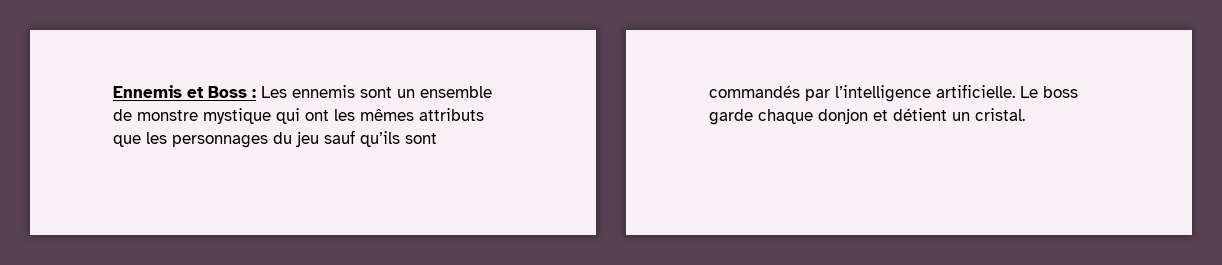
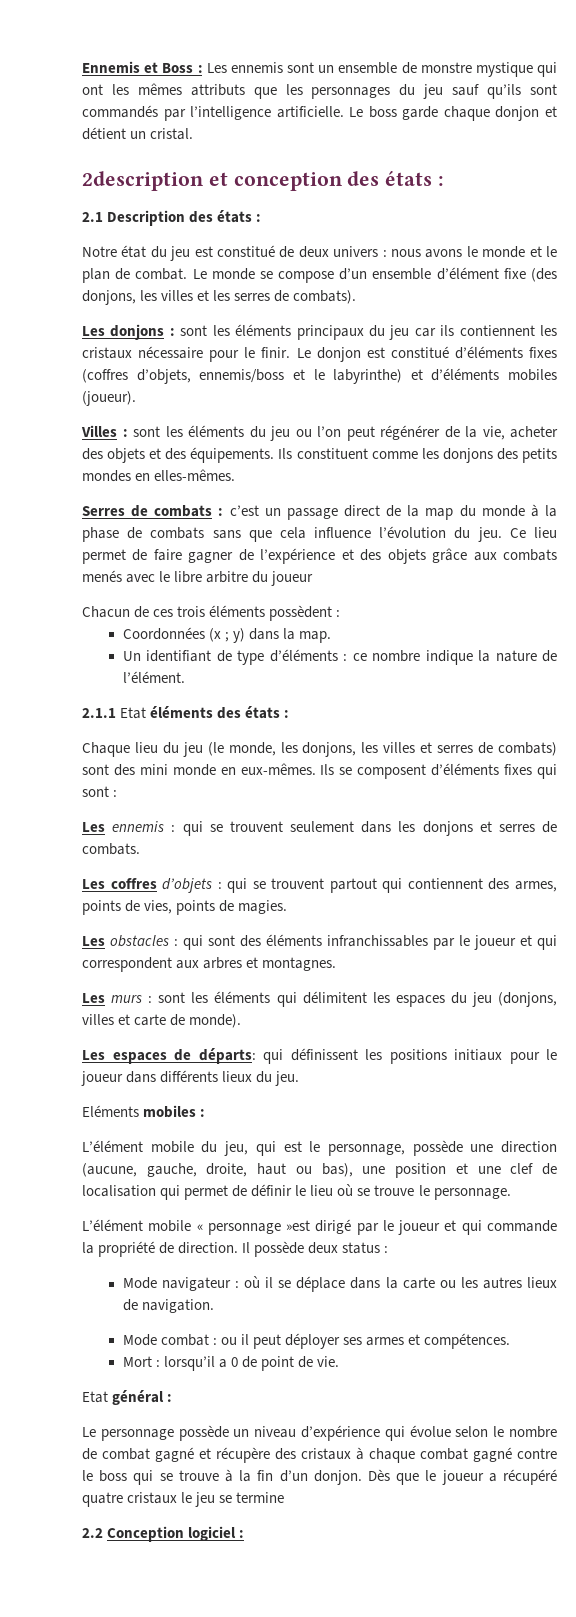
(1025, 114) none -> [82,171,445,191] [82,210,262,226] [82,245,557,261] [82,267,557,283] [82,290,357,305] [82,324,558,340] [82,346,557,362] [82,368,557,384] [82,391,136,406] [81,425,558,441] [82,447,557,463] [82,469,236,482] [82,504,558,520] [82,526,557,542] [82,548,557,564] [82,570,314,586] [82,605,341,621] [122,627,332,643] [122,649,557,665] [122,671,185,683] [82,706,290,719] [82,742,557,757] [82,763,558,779] [82,786,118,797] [82,821,558,836] [82,843,140,855] [82,878,557,893] [82,900,288,915] [82,934,557,950] [82,957,337,972] [82,991,557,1007] [82,1014,242,1028] [82,1048,557,1064] [81,1070,300,1086] [82,1105,206,1118] [82,1140,557,1156] [82,1163,558,1178] [82,1184,511,1200] [82,1219,557,1235] [82,1241,389,1257] [122,1276,557,1292] [122,1299,214,1313] [122,1333,511,1349] [122,1356,340,1371] [82,1390,173,1405] [82,1425,557,1441] [82,1447,557,1463] [82,1469,557,1485] [82,1492,285,1507] [82,1526,245,1542] // 2description et conception des états : // 2.1 Description des états : // Notre état du jeu est constitué de deux univers : nous avons le monde et le plan de combat. Le monde se compose d’un ensemble d’élément fixe (des donjons, les villes et les serres de combats). // Les donjons : sont les éléments principaux du jeu car ils contiennent les cristaux nécessaire pour le finir. Le donjon est constitué d’éléments fixes (coffres d’objets, ennemis/boss et le labyrinthe) et d’éléments mobiles (joueur). // Villes : sont les éléments du jeu ou l’on peut régénérer de la vie, acheter des objets et des équipements. Ils constituent comme les donjons des petits mondes en elles-mêmes. // Serres de combats : c’est un passage direct de la map du monde à la phase de combats sans que cela influence l’évolution du jeu. Ce lieu permet de faire gagner de l’expérience et des objets grâce aux combats menés avec le libre arbitre du joueur // Chacun de ces trois éléments possèdent : // Coordonnées (x ; y) dans la map. // Un identifiant de type d’éléments : ce nombre indique la nature de l’élément. // 2.1.1 Etat éléments des états : // Chaque lieu du jeu (le monde, les donjons, les villes et serres de combats) sont des mini monde en eux-mêmes. Ils se composent d’éléments fixes qui sont : // Les ennemis : qui se trouvent seulement dans les donjons et serres de combats. // Les coffres d’objets : qui se trouvent partout qui contiennent des armes, points de vies, points de magies. // Les obstacles : qui sont des éléments infranchissables par le joueur et qui correspondent aux arbres et montagnes. // Les murs : sont les éléments qui délimitent les espaces du jeu (donjons, villes et carte de monde). // Les espaces de départs: qui définissent les positions initiaux pour le joueur dans différents lieux du jeu. // Eléments mobiles : // L’élément mobile du jeu, qui est le personnage, possède une direction (aucune, gauche, droite, haut ou bas), une position et une clef de localisation qui permet de définir le lieu où se trouve le personnage. // L’élément mobile « personnage »est dirigé par le joueur et qui commande la propriété de direction. Il possède deux status : // Mode navigateur : où il se déplace dans la carte ou les autres lieux de navigation. // Mode combat : ou il peut déployer ses armes et compétences. // Mort : lorsqu’il a 0 de point de vie. // Etat général : // Le personnage possède un niveau d’expérience qui évolue selon le nombre de combat gagné et récupère des cristaux à chaque combat gagné contre le boss qui se trouve à la fin d’un donjon. Dès que le joueur a récupéré quatre cristaux le jeu se termine // 2.2 Conception logiciel :

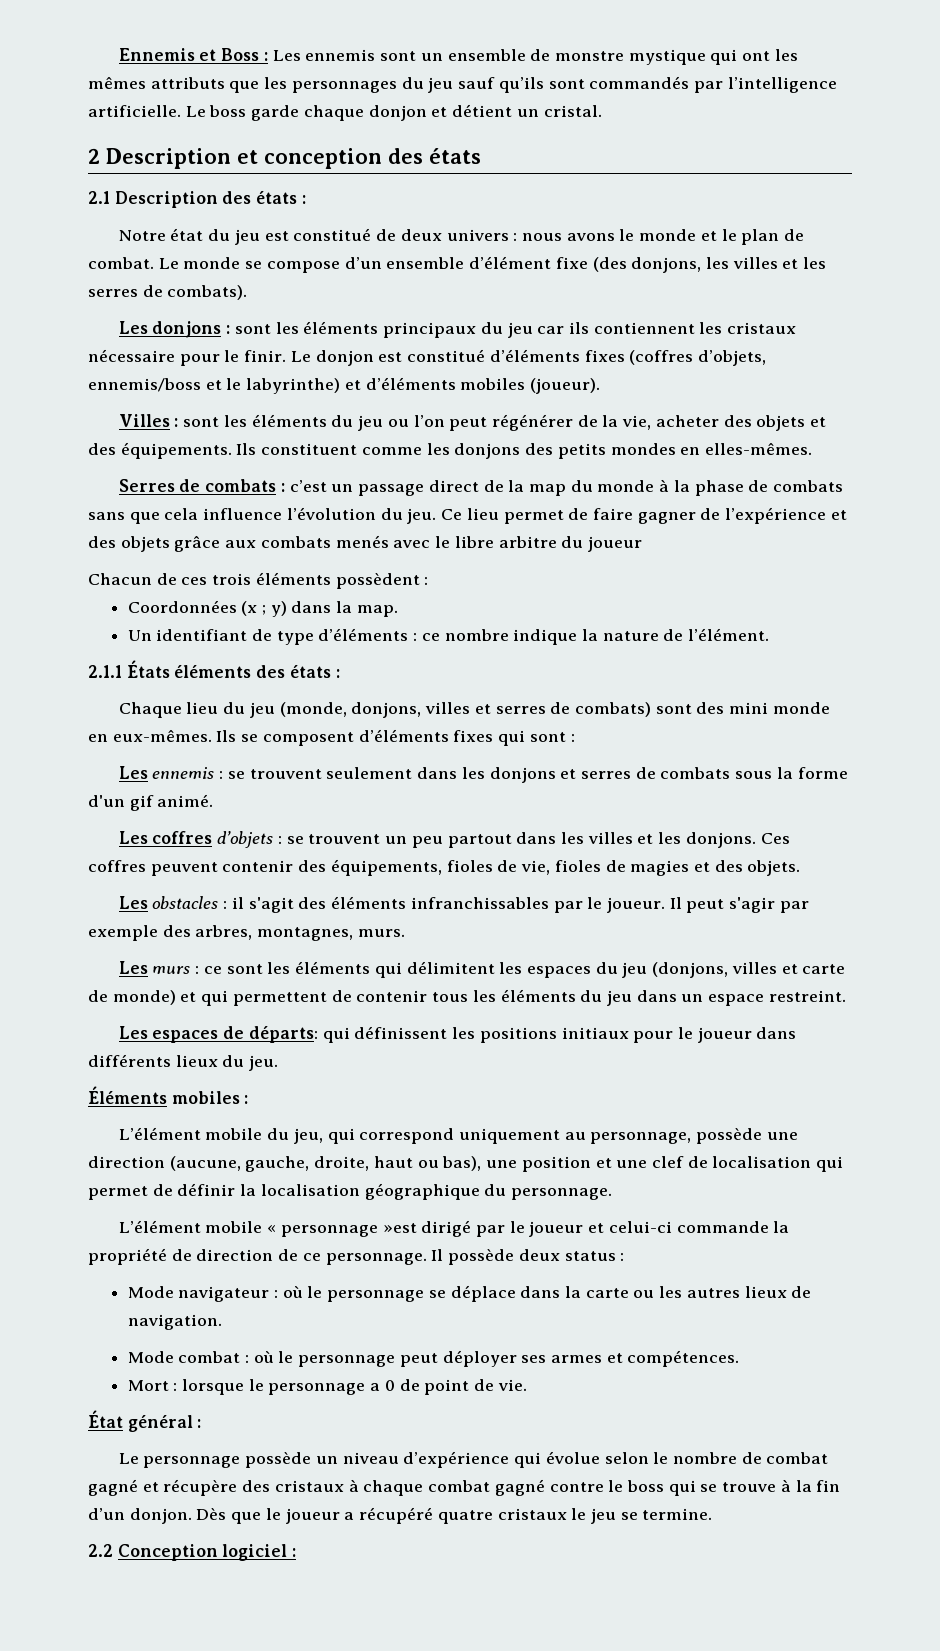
[82,171,204,191] 2description -> [88,148,231,169] 2 Description
[438,176,445,186] : -> (481, 156) none
[120,707,147,719] Etat -> [126,660,170,678] États
[207,742,379,757] (le monde, les donjons, les -> [279,702,422,718] (monde, donjons,
[182,821,203,836] qui -> (224, 775) none
[82,843,140,855] combats. -> [660,767,848,779] [88,794,214,811] combats sous la forme d'un gif animé.
[227,878,557,893] [82,900,288,915] qui se trouvent partout qui contiennent des armes, points de vies, points de magies. -> [286,832,790,848] [88,859,801,876] se trouvent un peu partout dans les villes et les donjons. Ces coffres peuvent contenir des équipements, fioles de vie, fioles de magies et des objets.
[183,935,235,950] qui sont -> [231,897,294,913] il s'agit
[474,935,557,950] [82,957,337,972] joueur et qui correspondent aux arbres et montagnes. -> [606,897,809,913] [88,925,405,941] joueur. Il peut s'agir par exemple des arbres, montagnes, murs.
(153, 999) none -> [203,966,222,974] ce
[189,1014,242,1028] monde). -> [112,989,846,1006] monde) et qui permettent de contenir tous les éléments du jeu dans un espace restreint.
[82,1105,139,1117] Eléments -> [88,1086,167,1104] Éléments
[283,1141,321,1152] est le -> [359,1128,586,1144] correspond uniquement au
[295,1184,430,1196] le lieu où se trouve le -> [240,1183,507,1200] la localisation géographique du
[461,1220,482,1235] qui -> [608,1221,672,1233] celui-ci
[178,1242,239,1254] direction. -> [196,1249,427,1265] direction de ce personnage.
[265,1277,274,1288] il -> [307,1286,425,1302] le personnage
[220,1334,249,1345] ou il -> [253,1351,396,1367] où le personnage
[163,1356,215,1371] lorsqu’il -> [181,1379,366,1395] lorsque le personnage
[82,1391,108,1403] Etat -> [88,1410,123,1428] État
[236,1492,285,1503] termine -> [642,1508,713,1520] termine.

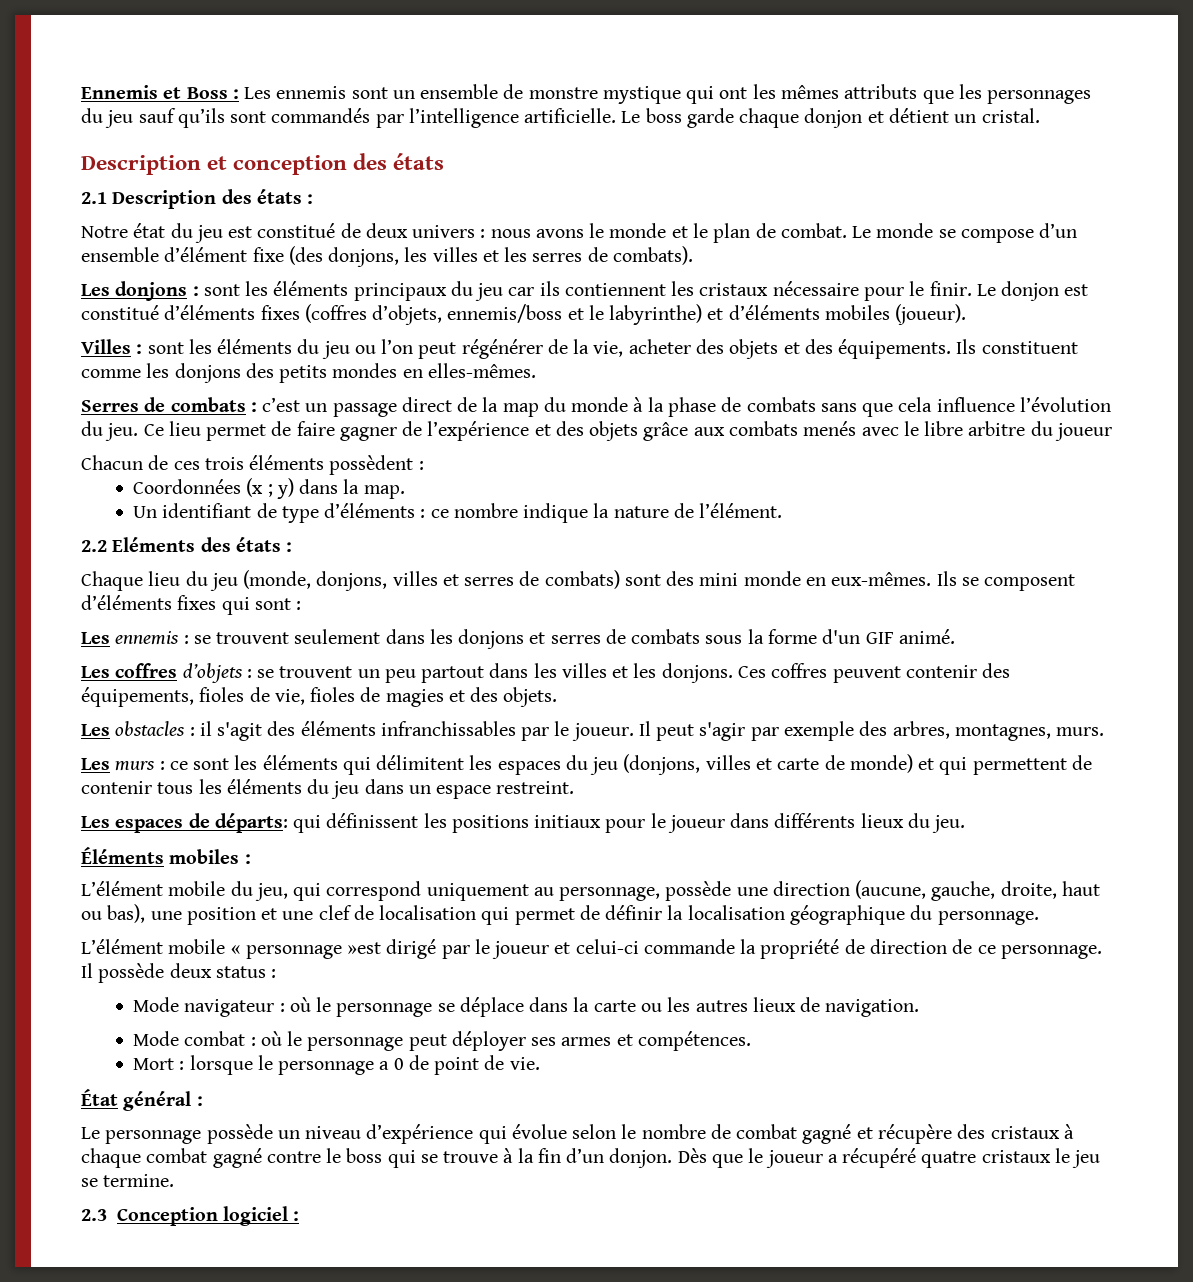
[88,148,100,164] 2 -> (1040, 115) none
[88,660,252,678] 2.1.1 États éléments -> [81,537,196,552] 2.2 Eléments
[129,795,154,811] gif -> [865,632,894,644] GIF
[88,1544,113,1557] 2.2 -> [81,1209,107,1221] 2.3

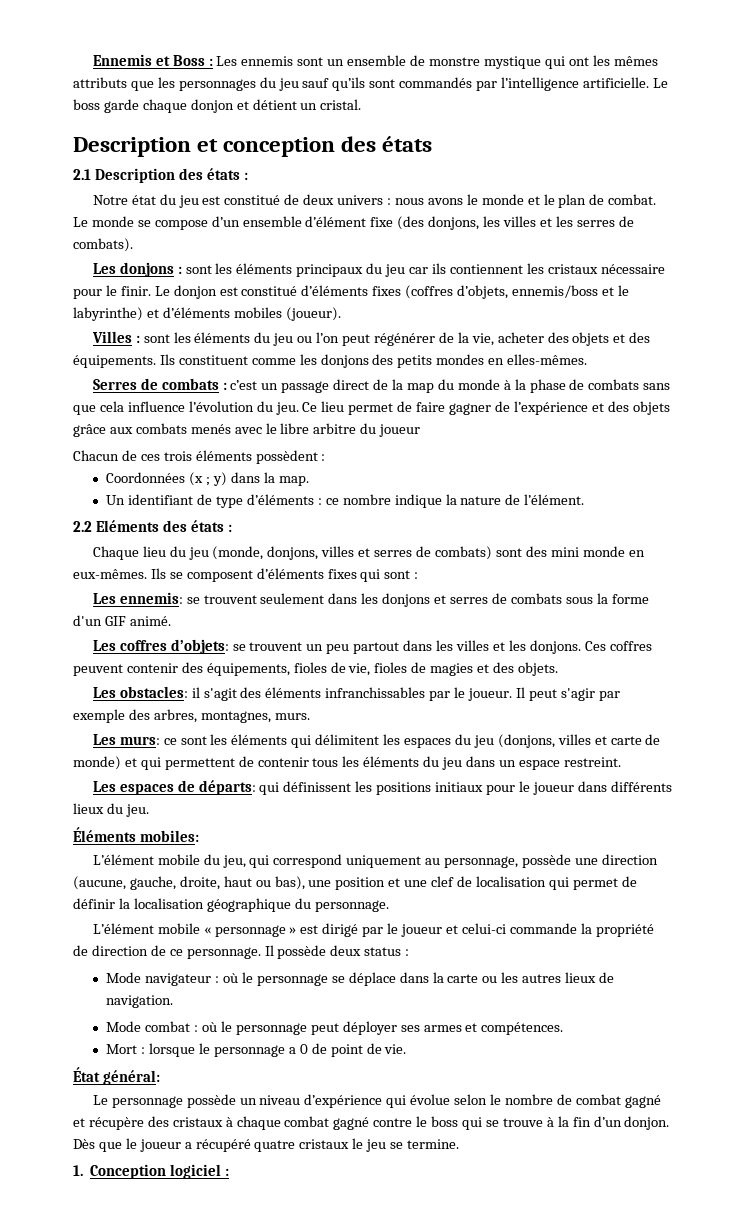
[115,631,189,645] ennemis : -> [119,592,183,604] ennemis:
[182,663,252,683] d’objets : -> [170,639,229,654] d’objets:
[115,721,195,736] obstacles : -> [119,686,188,698] obstacles:
[115,761,165,771] murs : -> [119,736,160,745] murs:
[169,849,251,864] mobiles : -> [139,830,199,842] mobiles:
[347,942,382,954] »est -> [289,925,319,934] » est
[123,1091,203,1111] général : -> [102,1070,160,1085] général:
[81,1209,107,1221] 2.3 -> [73,1165,83,1176] 1.

